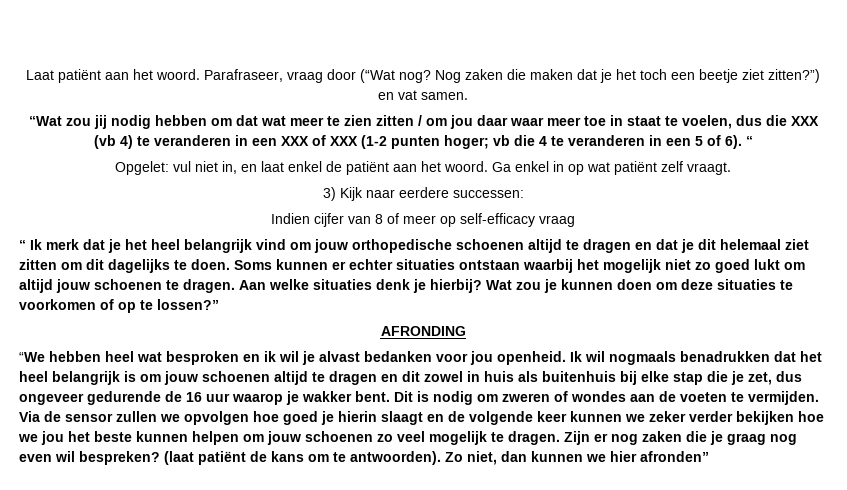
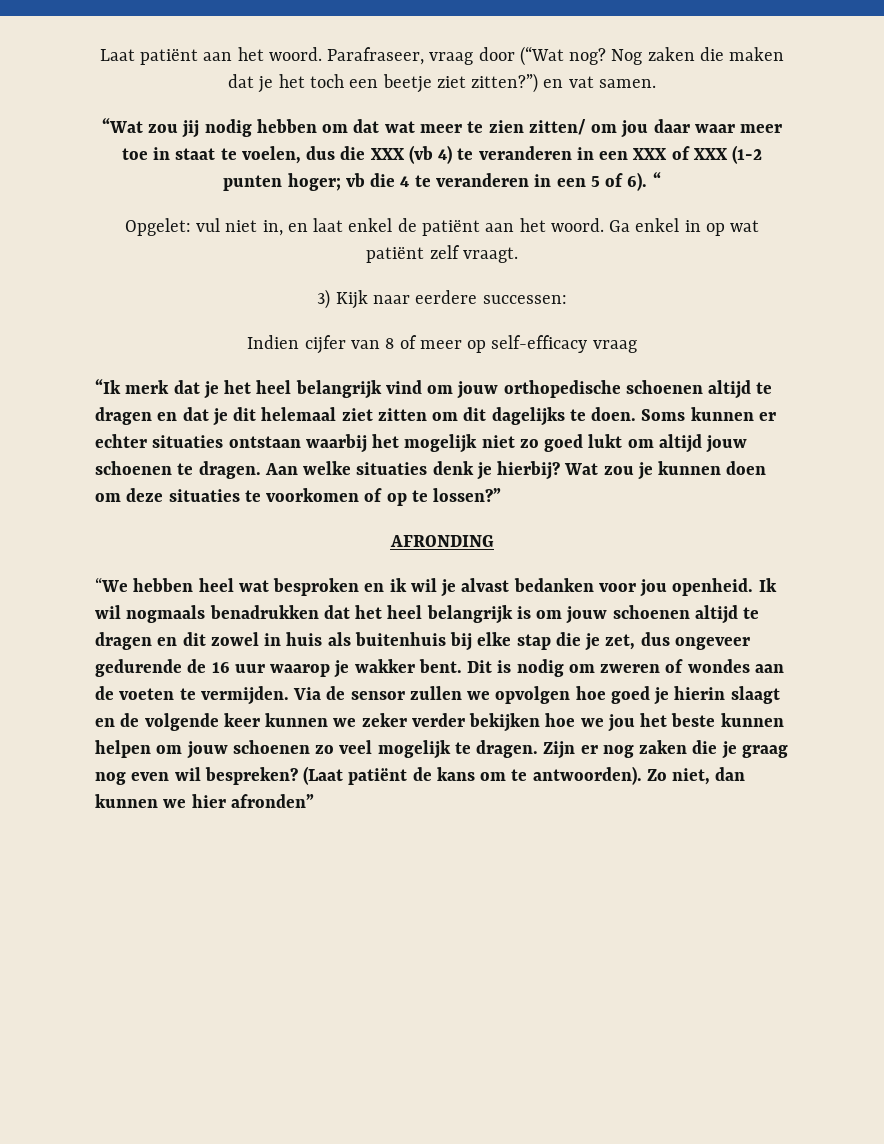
[375,115,422,126] zitten / -> [528,119,586,135] zitten/
[19,239,42,250] “ Ik -> [95,379,121,394] “Ik
[164,451,194,465] (laat -> [303,766,344,785] (Laat

